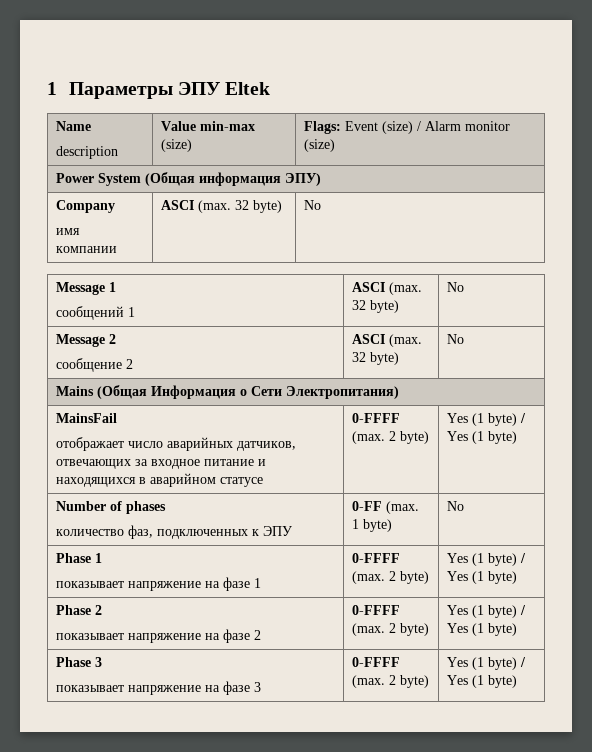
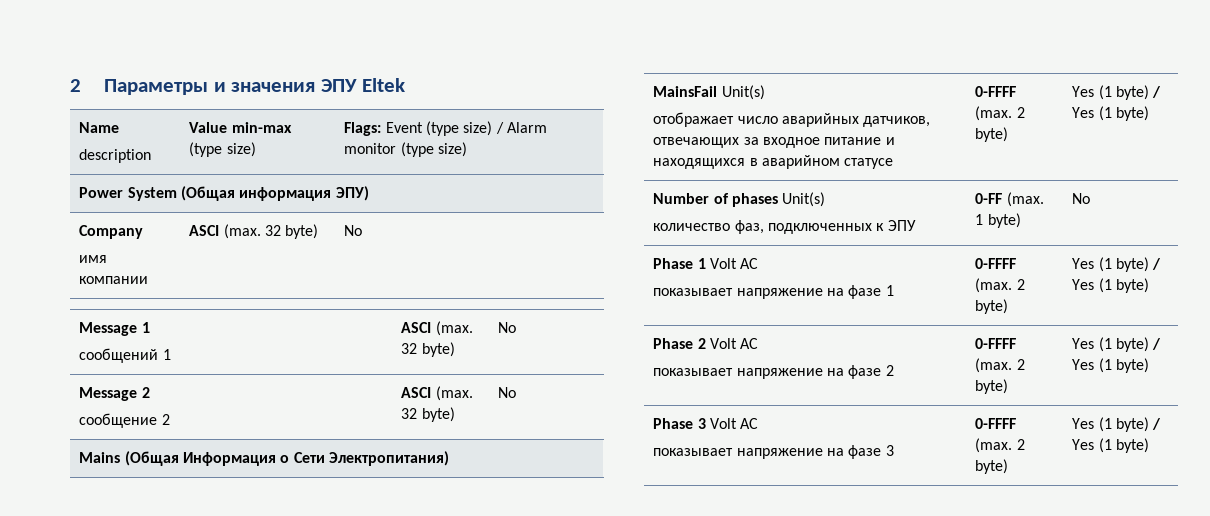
[47,82,173,99] 1 Параметры -> [70,79,316,95] 2 Параметры и значения
[161,139,193,152] (size) -> [189,142,256,157] (type size)
[382,121,414,134] (size) -> [425,121,493,136] (type size)
[304,139,336,152] (size) -> [400,142,467,157] (type size)
(118, 418) none -> [721,85,765,100] Unit(s)
(167, 507) none -> [782,192,826,207] Unit(s)
(103, 558) none -> [709,258,759,269] Volt AC
(103, 610) none -> [709,338,759,349] Volt AC
(103, 662) none -> [709,418,759,429] Volt AC

